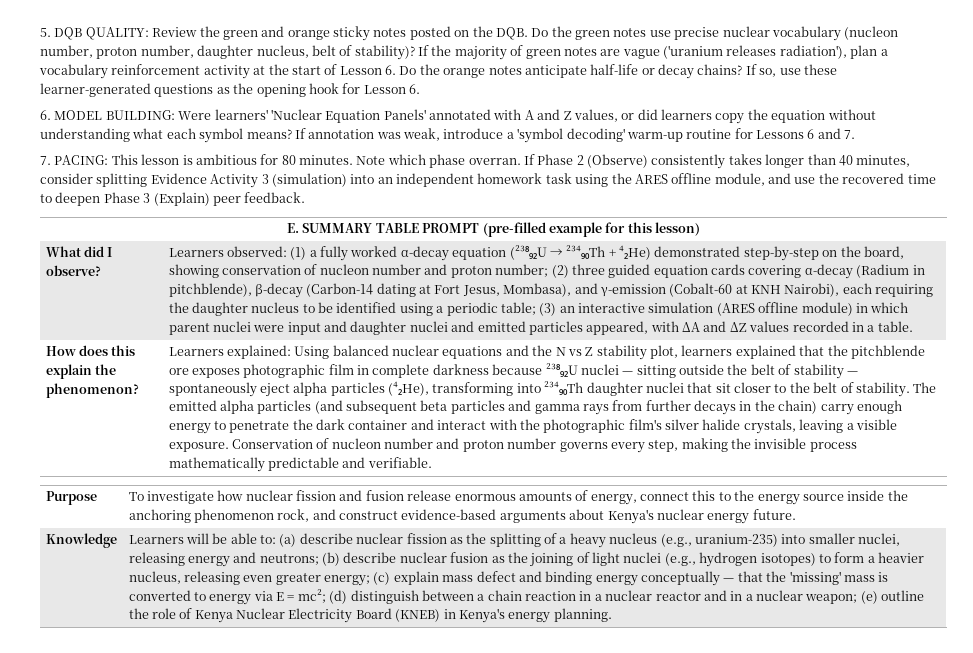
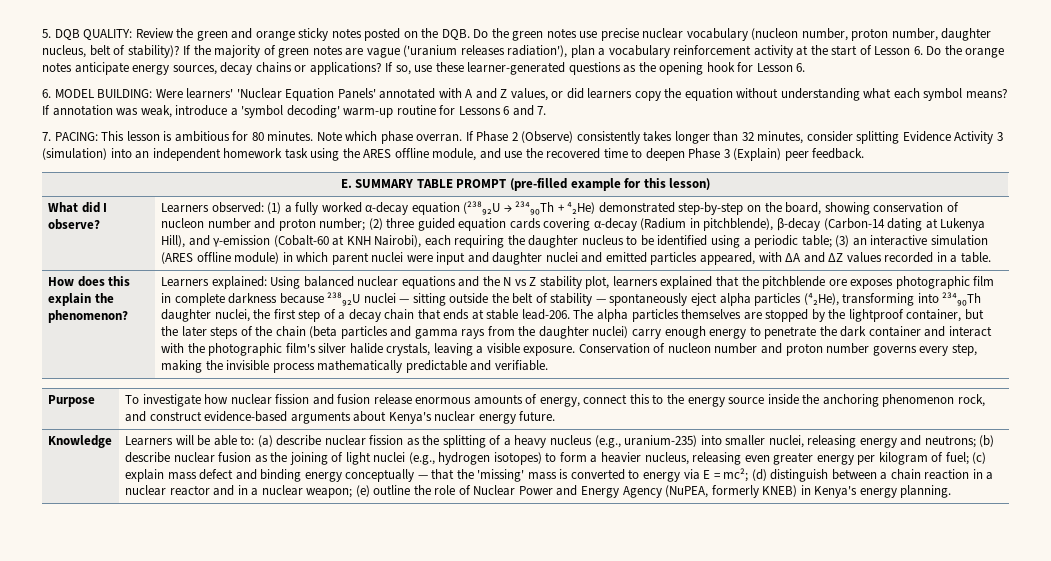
[590,64,743,79] half-life or decay chains? -> [132,62,382,75] energy sources, decay chains or applications?
[838,155,853,166] 40 -> [741,132,754,141] 32
[434,283,572,297] Fort Jesus, Mombasa), -> [940,218,986,231] [161,235,186,248] Lukenya Hill),
[645,382,937,397] [168,400,448,414] nuclei that sit closer to the belt of stability. The emitted alpha particles (and subsequent beta -> [214,309,984,322] [161,326,338,339] nuclei, the first step of a decay chain that ends at stable lead-206. The alpha particles themselves are stopped by the lightproof container, but the later steps of the chain (beta
[645,400,818,415] further decays in the chain) -> [518,326,629,339] the daughter nuclei)
[324,575,371,586] energy; -> [816,452,969,465] energy per kilogram of fuel;
[194,608,441,623] Kenya Nuclear Electricity Board (KNEB) -> [473,485,798,498] Nuclear Power and Energy Agency (NuPEA, formerly KNEB)

